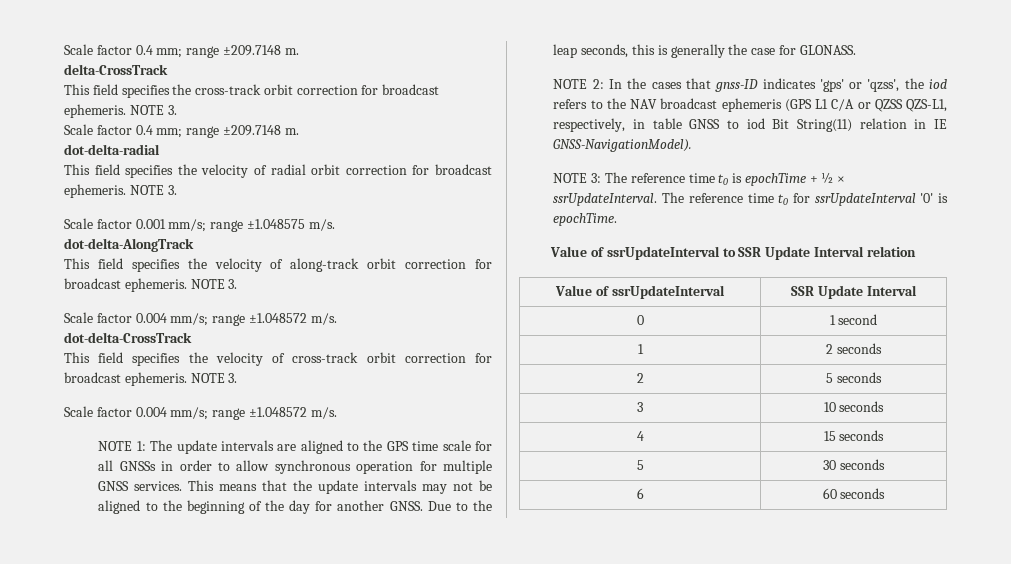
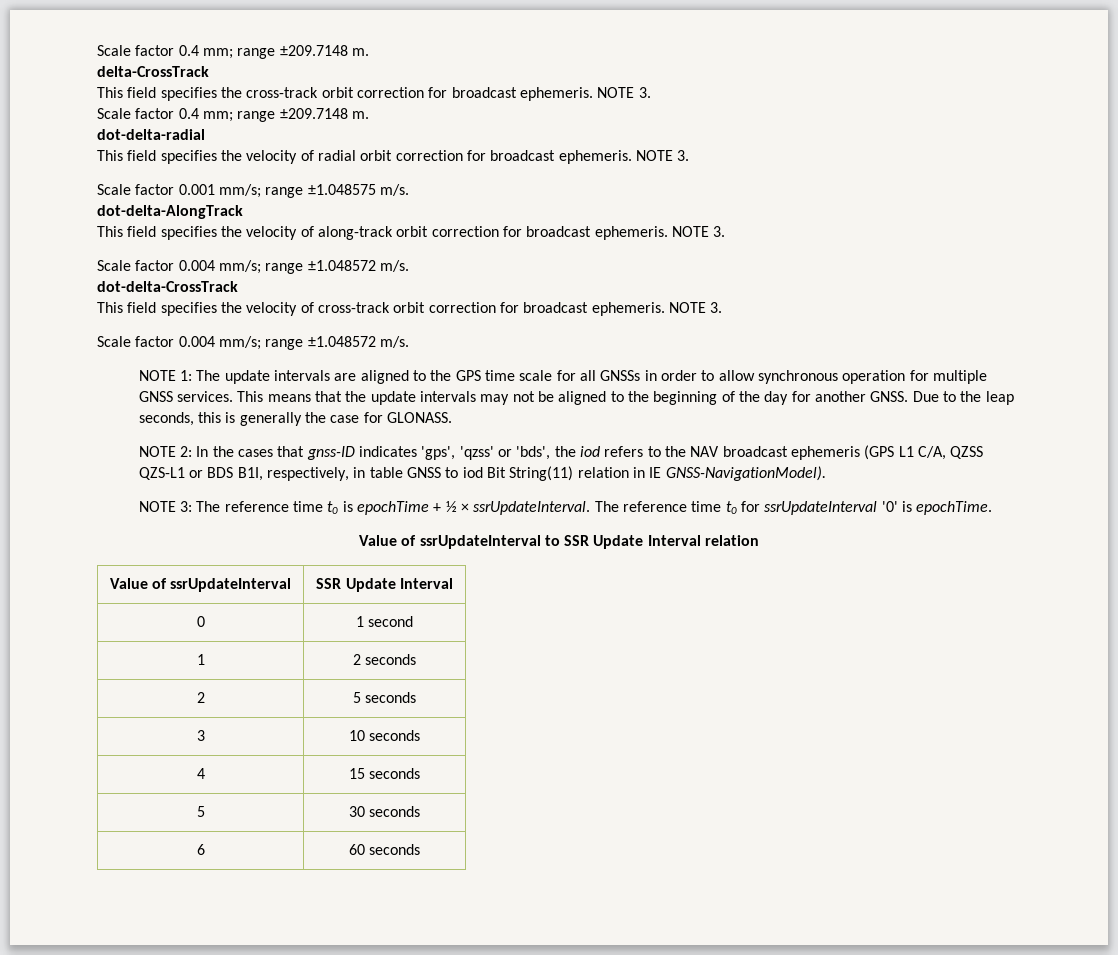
[819,79,900,92] 'gps' or 'qzss', -> [421,446,551,460] 'gps', 'qzss' or 'bds',
[831,99,947,112] C/A or QZSS QZS-L1, -> [917,446,984,460] [138,467,263,481] C/A, QZSS QZS-L1 or BDS B1I,

